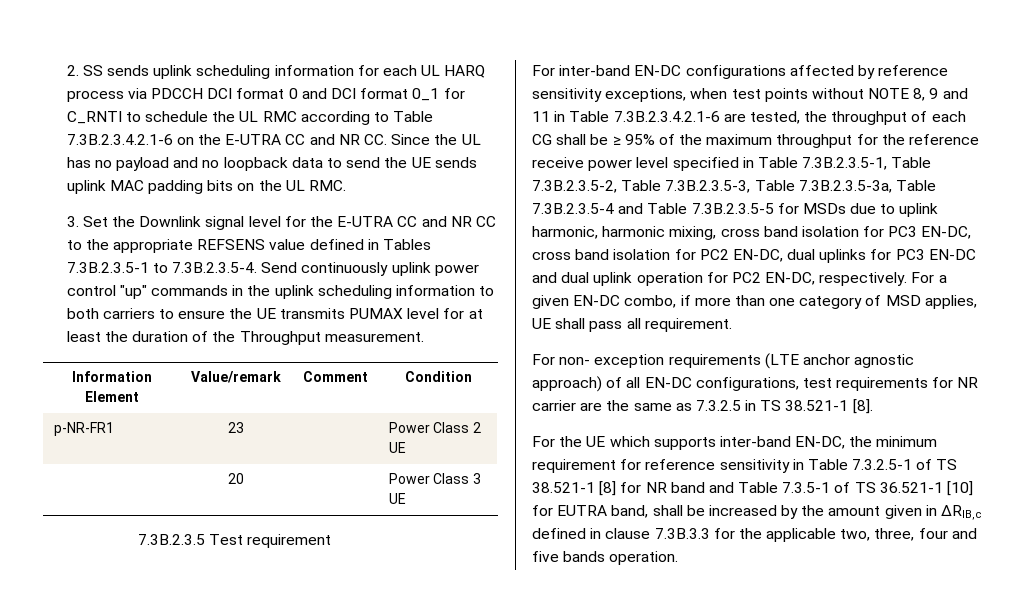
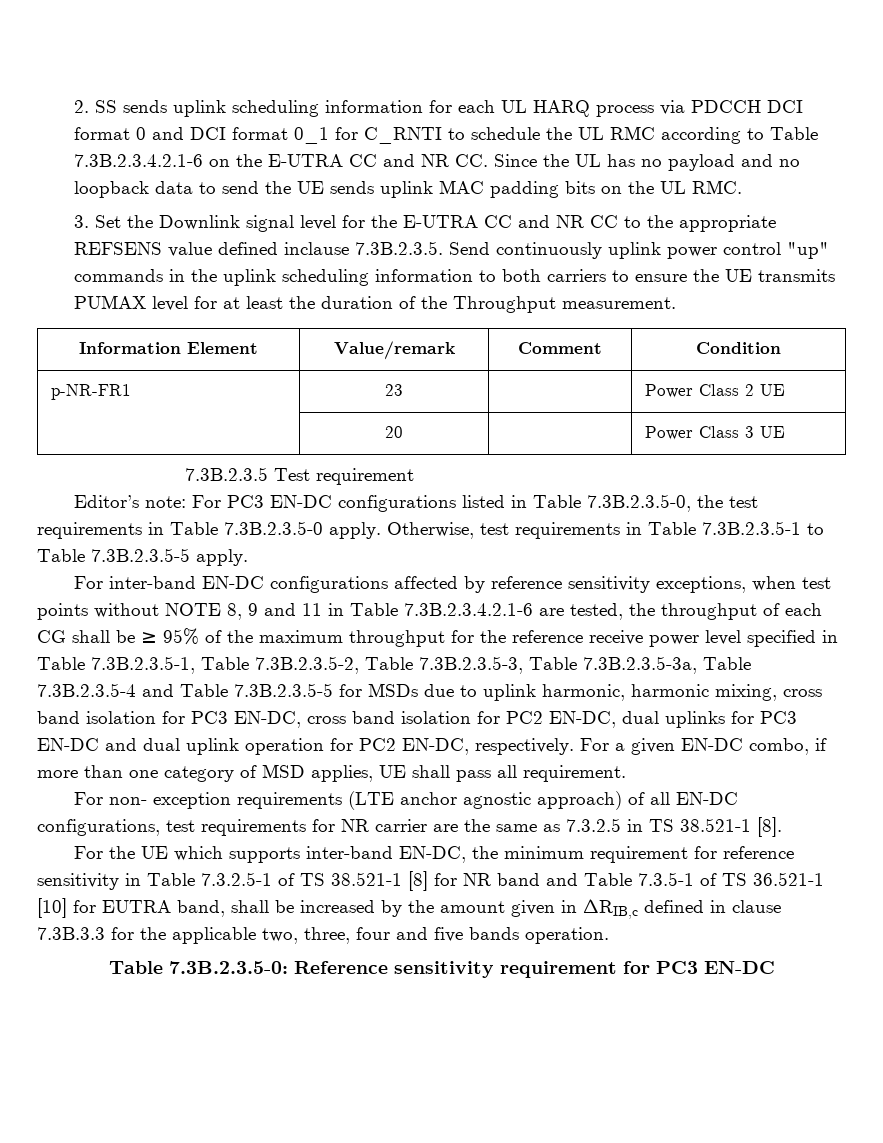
[367,239,431,250] [66,262,258,273] in Tables 7.3B.2.3.5-1 to 7.3B.2.3.5-4. -> [284,241,444,255] inclause 7.3B.2.3.5.
(332, 541) none -> [73,494,758,512] [37,521,824,539] [37,548,248,566] // Editor’s note: For PC3 EN-DC configurations listed in Table 7.3B.2.3.5-0, the test requirements in Table 7.3B.2.3.5-0 apply. Otherwise, test requirements in Table 7.3B.2.3.5-1 to Table 7.3B.2.3.5-5 apply.
(679, 558) none -> [108,961,775,978] // Table 7.3B.2.3.5-0: Reference sensitivity requirement for PC3 EN-DC

